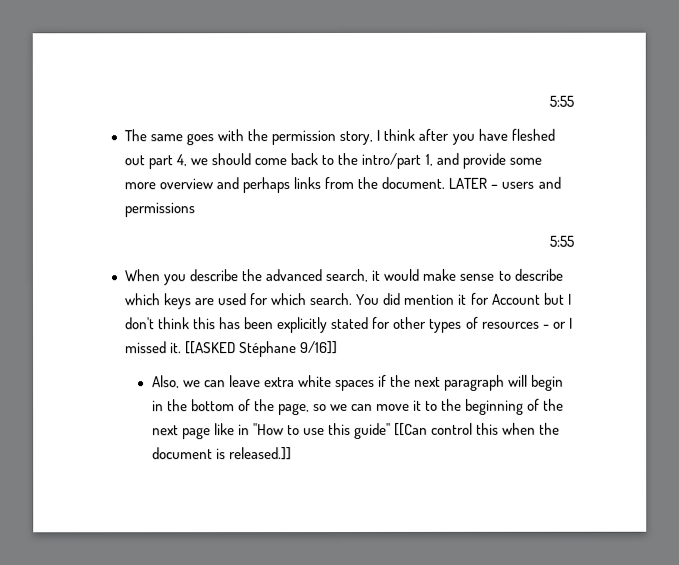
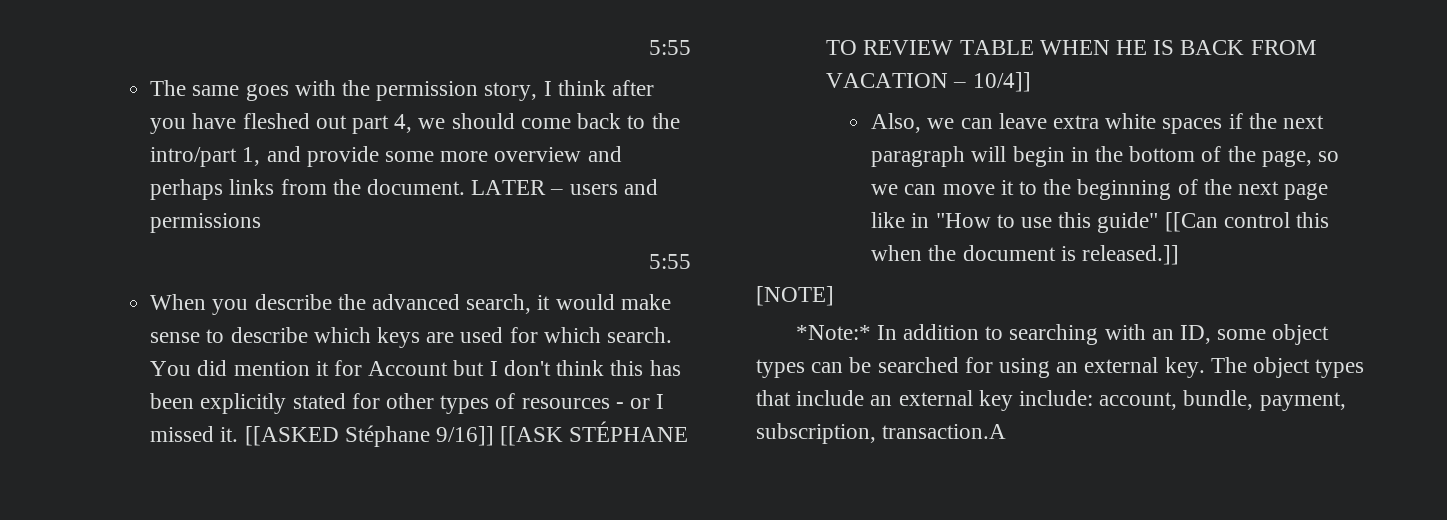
(339, 348) none -> [500,421,689,446] [826,40,1316,55] [826,72,1031,92] [[ASK STÉPHANE TO REVIEW TABLE WHEN HE IS BACK FROM VACATION – 10/4]]
(292, 454) none -> [756,286,834,306] [795,324,1330,345] [756,357,1365,378] [756,390,1346,411] [756,423,1007,444] // [NOTE] // *Note:* In addition to searching with an ID, some object types can be searched for using an external key. The object types that include an external key include: account, bundle, payment, subscription, transaction.A

